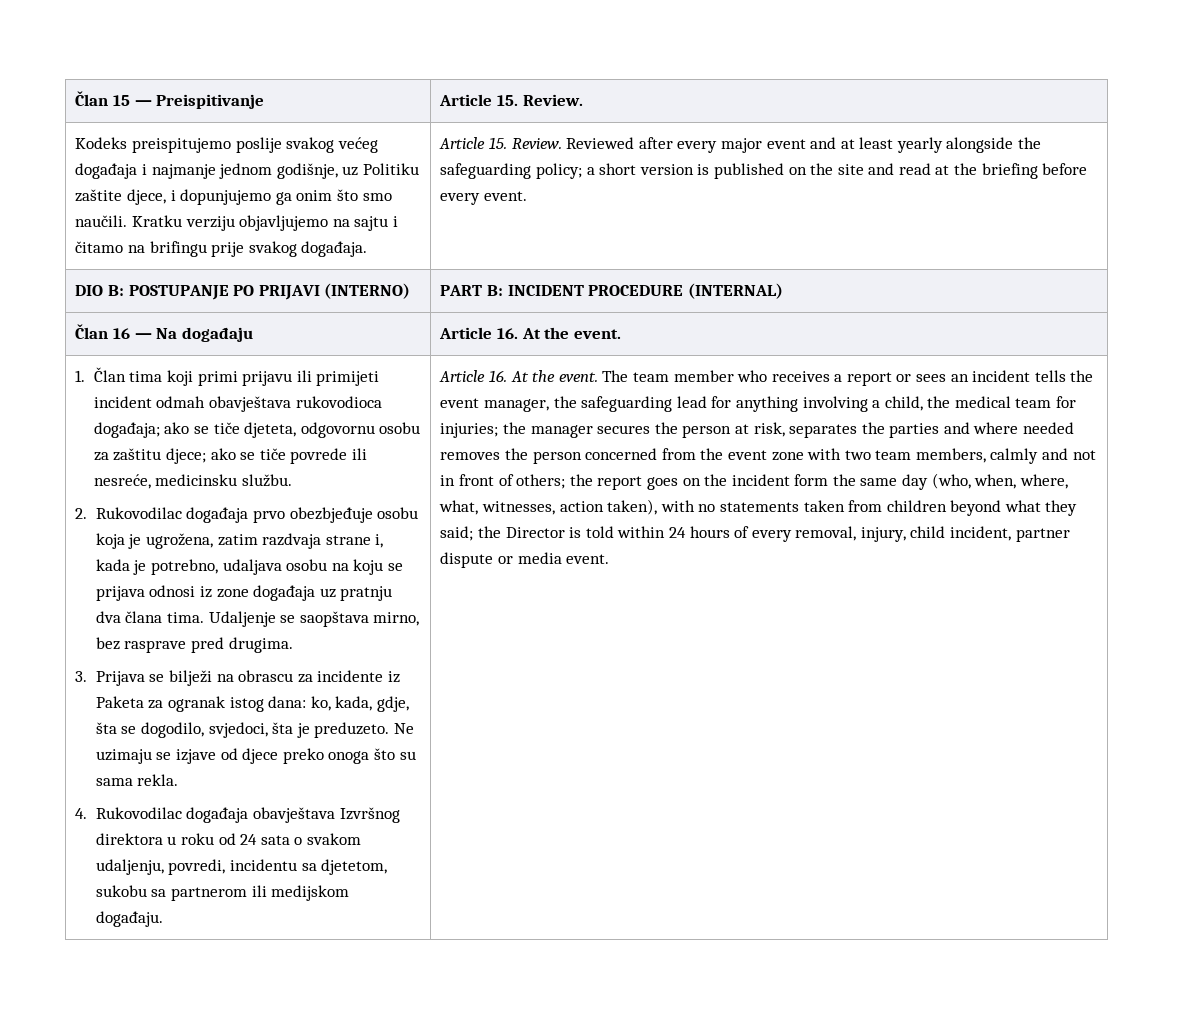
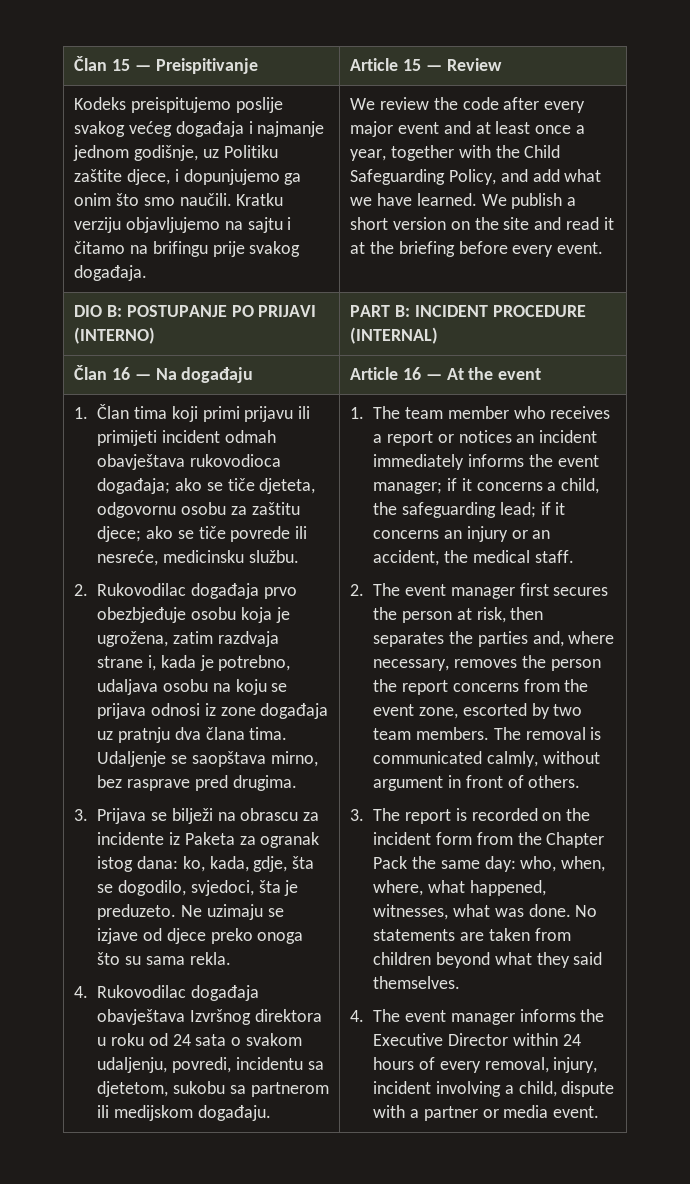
[496,94,583,106] 15. Review. -> [402,58,502,71] 15 — Review
[439,137,635,149] Article 15. Review. Reviewed -> [350,97,499,110] We review the code
[896,137,1042,153] [440,163,582,179] yearly alongside the safeguarding policy; -> [535,125,586,134] [350,145,561,161] [350,169,602,185] [350,193,563,209] once a year, together with the Child Safeguarding Policy, and add what we have learned. We publish
[697,163,784,179] is published -> (446, 223) none
(931, 169) none -> [604,217,615,230] it
[496,327,621,339] 16. At the event. -> [402,367,542,380] 16 — At the event
[439,370,598,382] Article 16. At the event. -> [350,407,365,419] 1.
[916,374,947,382] sees -> [458,430,512,443] notices
[1034,370,1094,382] [440,396,1077,412] [440,422,593,438] tells the event manager, the safeguarding lead for anything involving a child, the medical team for injuries; the manager -> [373,454,599,470] [373,478,600,494] [373,502,566,518] [373,526,551,542] [373,550,574,566] [350,583,549,599] immediately informs the event manager; if it concerns a child, the safeguarding lead; if it concerns an injury or an accident, the medical staff. // 2. The event manager first
(785, 429) none -> [510,607,544,620] then
[943,422,1075,434] [440,448,1096,464] [440,473,1068,490] [439,499,799,515] and where needed removes the person concerned from the event zone with two team members, calmly and not in front of others; the report goes on the incident form the same day (who, when, where, what, witnesses, action taken), with no statements -> [532,631,615,647] [373,655,601,671] [373,679,589,695] [373,703,583,719] [373,727,602,740] [373,751,600,767] [373,775,581,791] [350,808,591,824] [373,832,605,848] [373,856,606,872] [373,880,546,896] [373,904,598,920] [373,929,484,941] and, where necessary, removes the person the report concerns from the event zone, escorted by two team members. The removal is communicated calmly, without argument in front of others. // 3. The report is recorded on the incident form from the Chapter Pack the same day: who, when, where, what happened, witnesses, what was done. No statements are
[440,526,614,541] said; the Director is told -> [573,952,603,965] [373,976,461,989] [350,1009,605,1025] [373,1033,508,1046] said themselves. // 4. The event manager informs the Executive Director
[910,526,1070,542] [440,552,494,568] child incident, partner dispute -> [373,1081,615,1097] [373,1105,478,1121] incident involving a child, dispute with a partner

